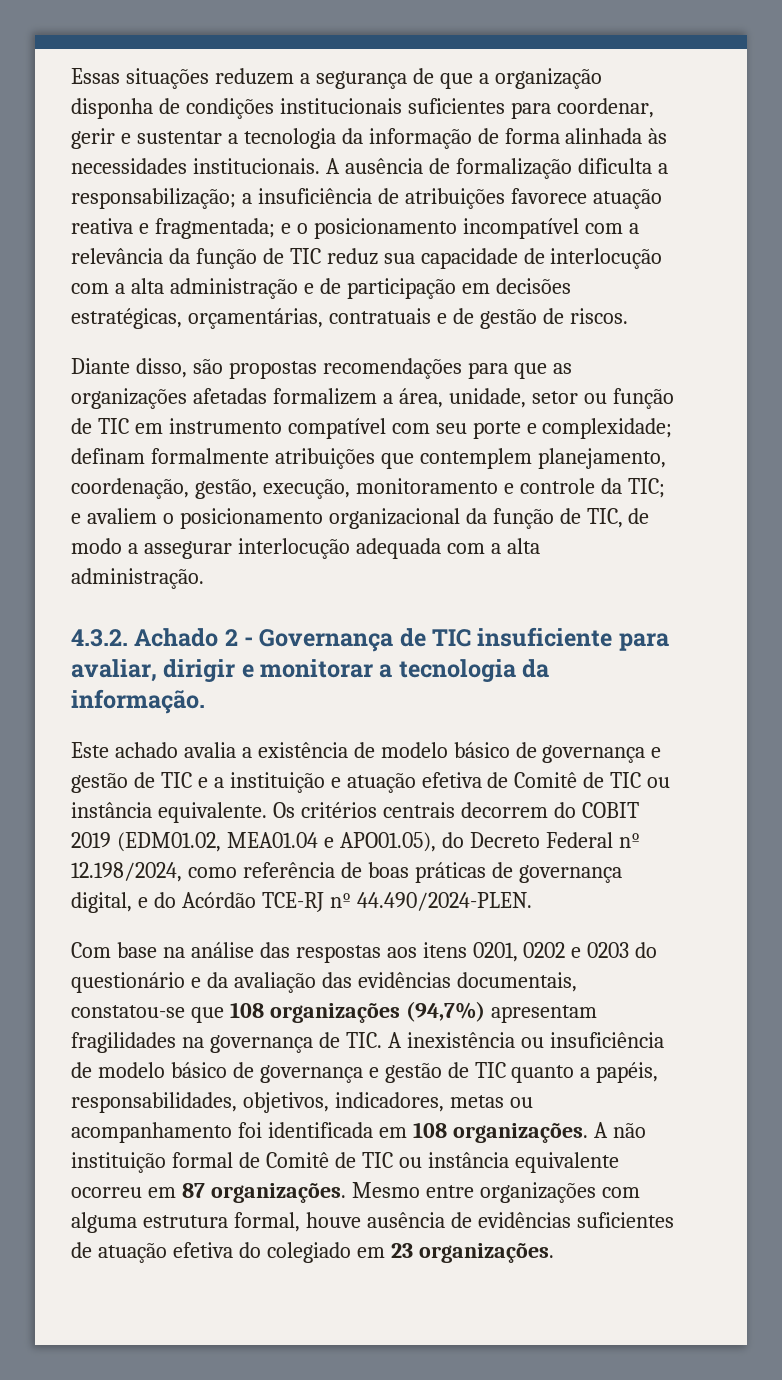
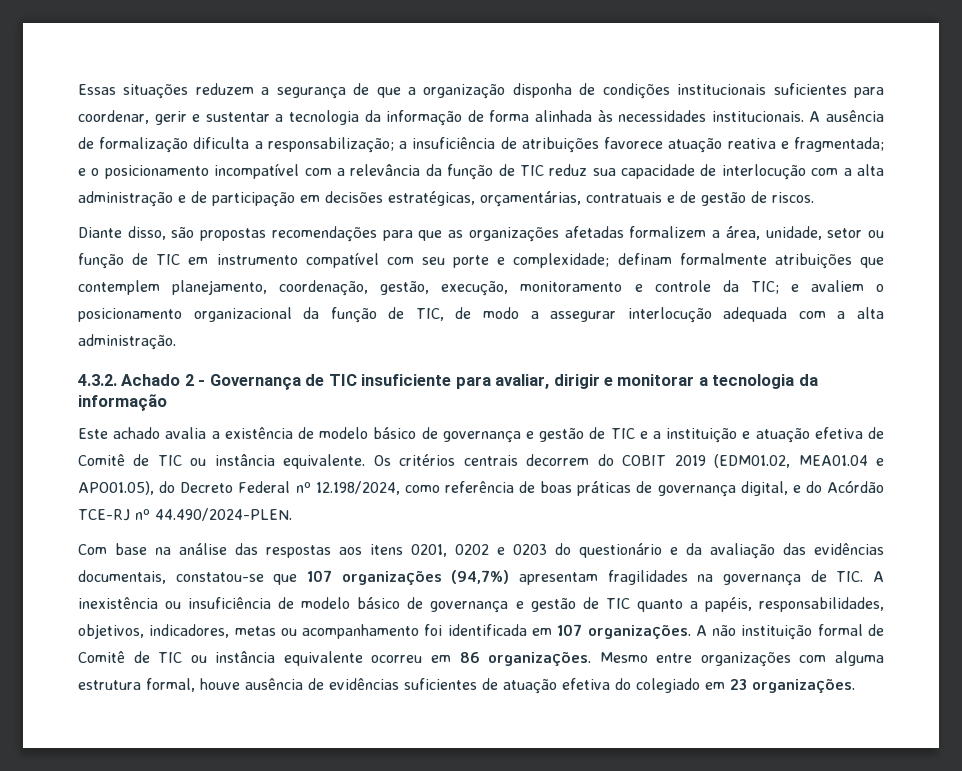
[71,689,205,714] informação. -> [78,394,167,411] informação
[229,1002,264,1018] 108 -> [307,570,332,582] 107
[412,1122,447,1138] 108 -> [557,624,583,636] 107
[181,1183,205,1198] 87 -> [459,652,480,663] 86

